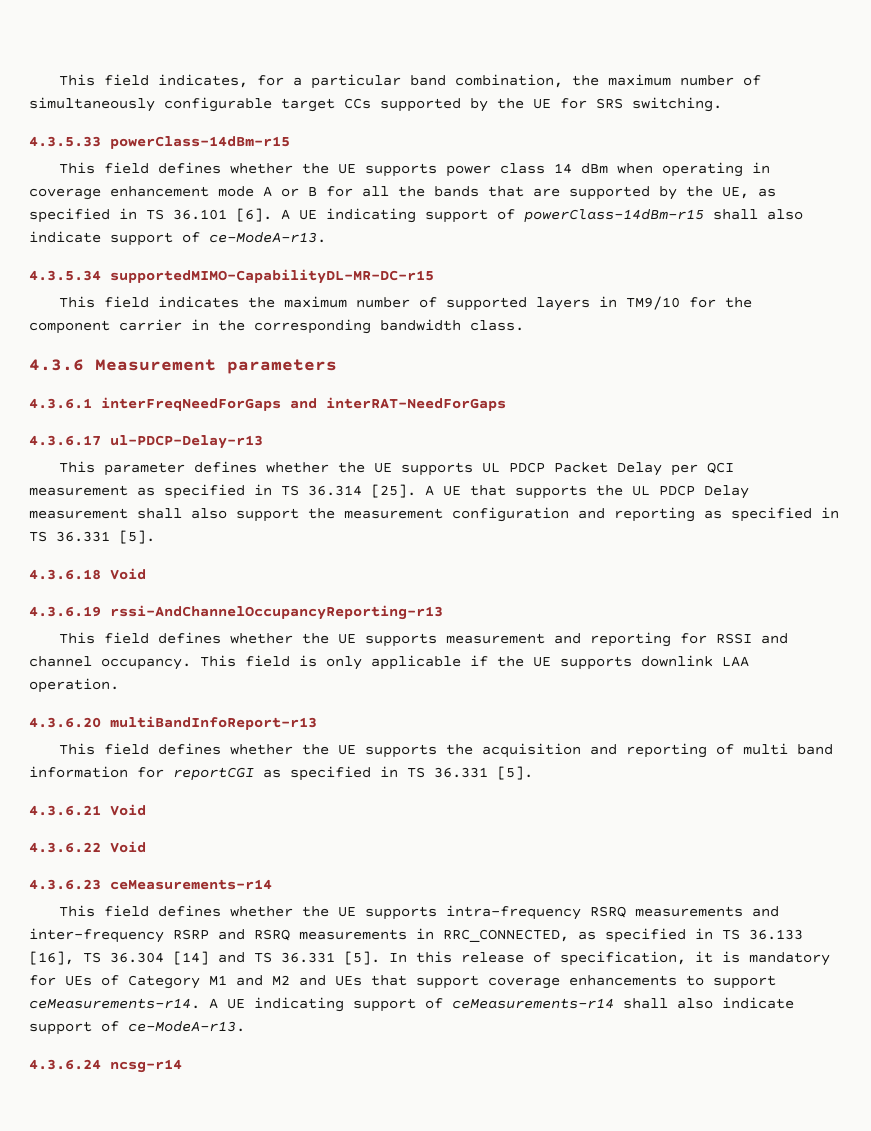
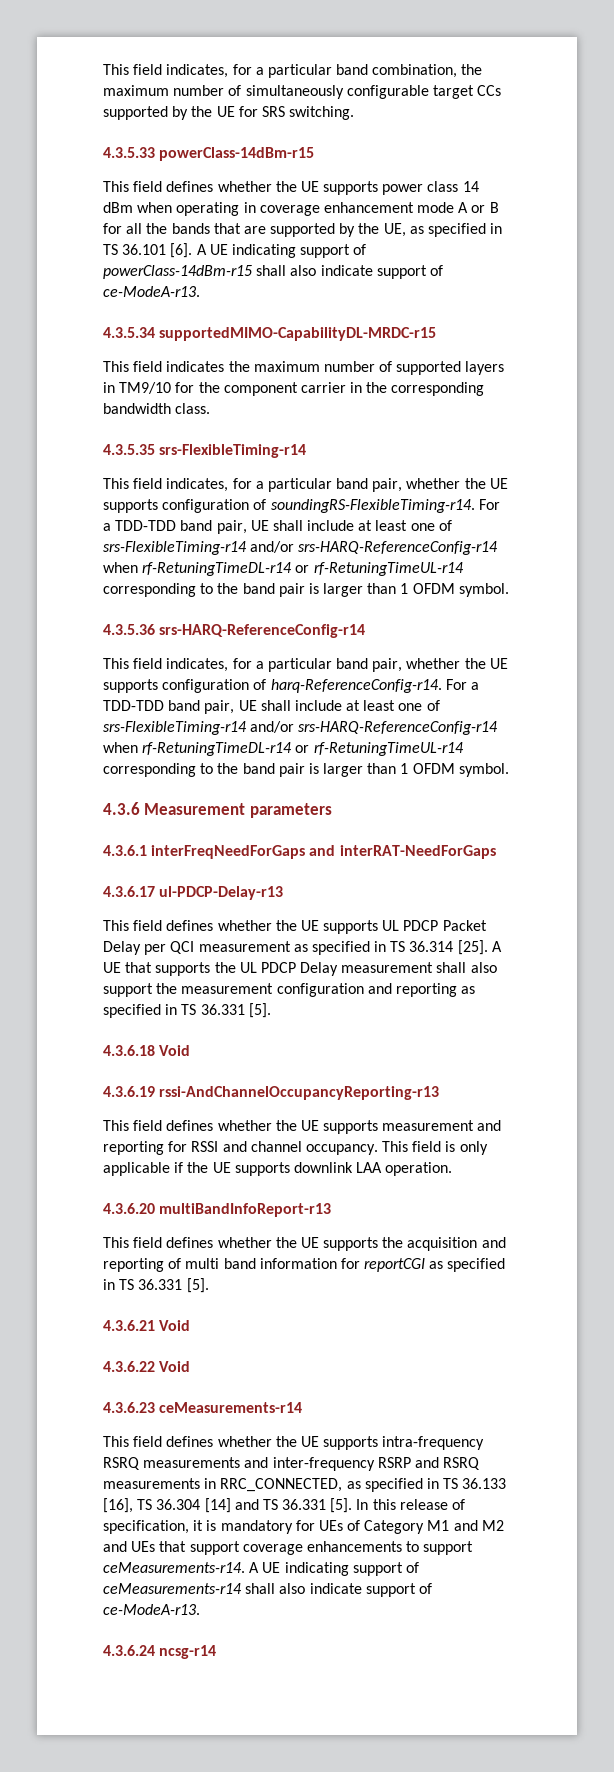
[110,269,434,284] supportedMIMO-CapabilityDL-MR-DC-r15 -> [159,327,437,341] supportedMIMO-CapabilityDL-MRDC-r15
(524, 325) none -> [103,444,307,458] [103,478,508,492] [103,499,500,513] [103,520,452,534] [103,541,499,555] [103,562,464,576] [103,583,509,597] [103,624,366,638] [103,658,508,672] [103,679,479,693] [103,700,440,714] [103,721,499,735] [103,742,464,756] [103,763,509,777] // 4.3.5.35 srs-FlexibleTiming-r14 // This field indicates, for a particular band pair, whether the UE supports configuration of soundingRS-FlexibleTiming-r14. For a TDD-TDD band pair, UE shall include at least one of srs-FlexibleTiming-r14 and/or srs-HARQ-ReferenceConfig-r14 when rf-RetuningTimeDL-r14 or rf-RetuningTimeUL-r14 corresponding to the band pair is larger than 1 OFDM symbol. // 4.3.5.36 srs-HARQ-ReferenceConfig-r14 // This field indicates, for a particular band pair, whether the UE supports configuration of harq-ReferenceConfig-r14. For a TDD-TDD band pair, UE shall include at least one of srs-FlexibleTiming-r14 and/or srs-HARQ-ReferenceConfig-r14 when rf-RetuningTimeDL-r14 or rf-RetuningTimeUL-r14 corresponding to the band pair is larger than 1 OFDM symbol.
[104,462,186,476] parameter -> [133,920,163,931] field

